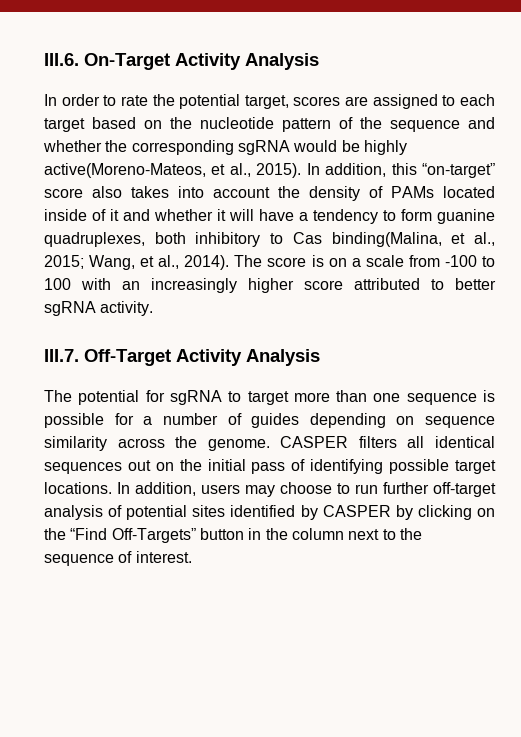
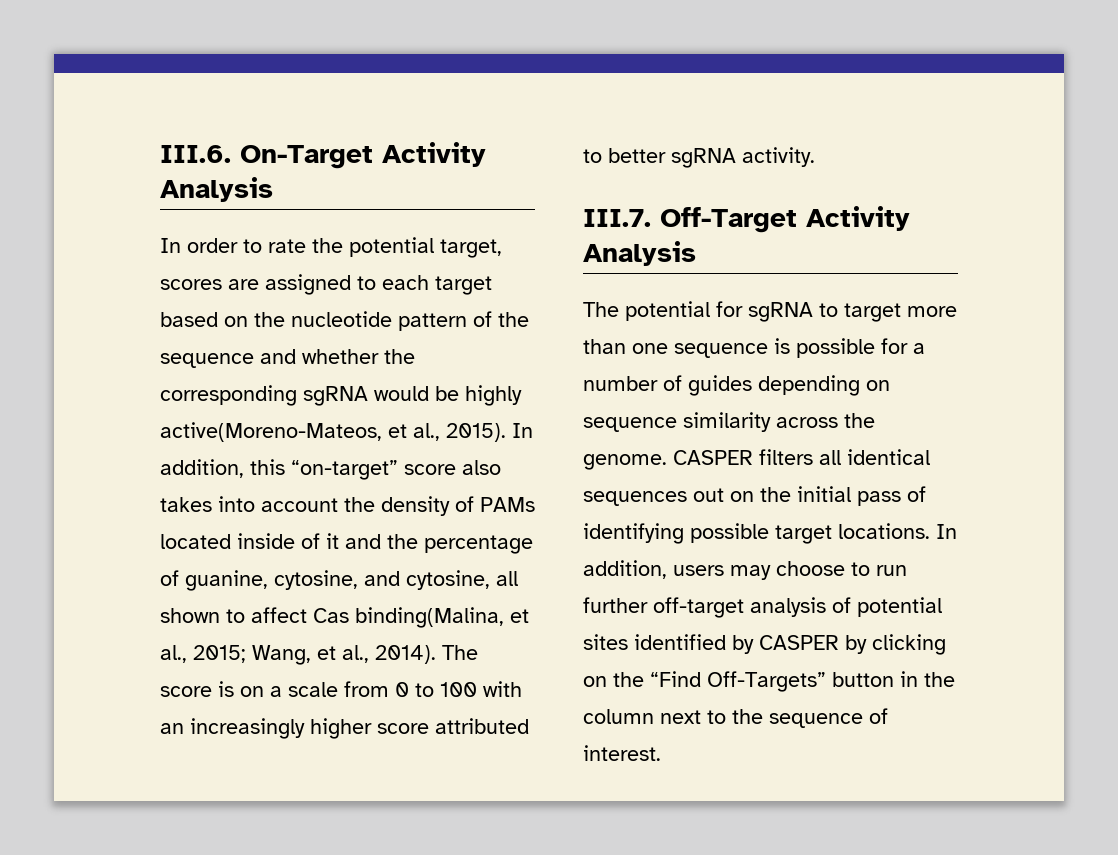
[154,209,495,224] [44,232,284,247] whether it will have a tendency to form guanine quadruplexes, both inhibitory to -> [387,534,533,554] [160,570,518,591] [160,607,307,623] the percentage of guanine, cytosine, and cytosine, all shown to affect
[444,255,477,267] -100 -> [395,682,409,697] 0

